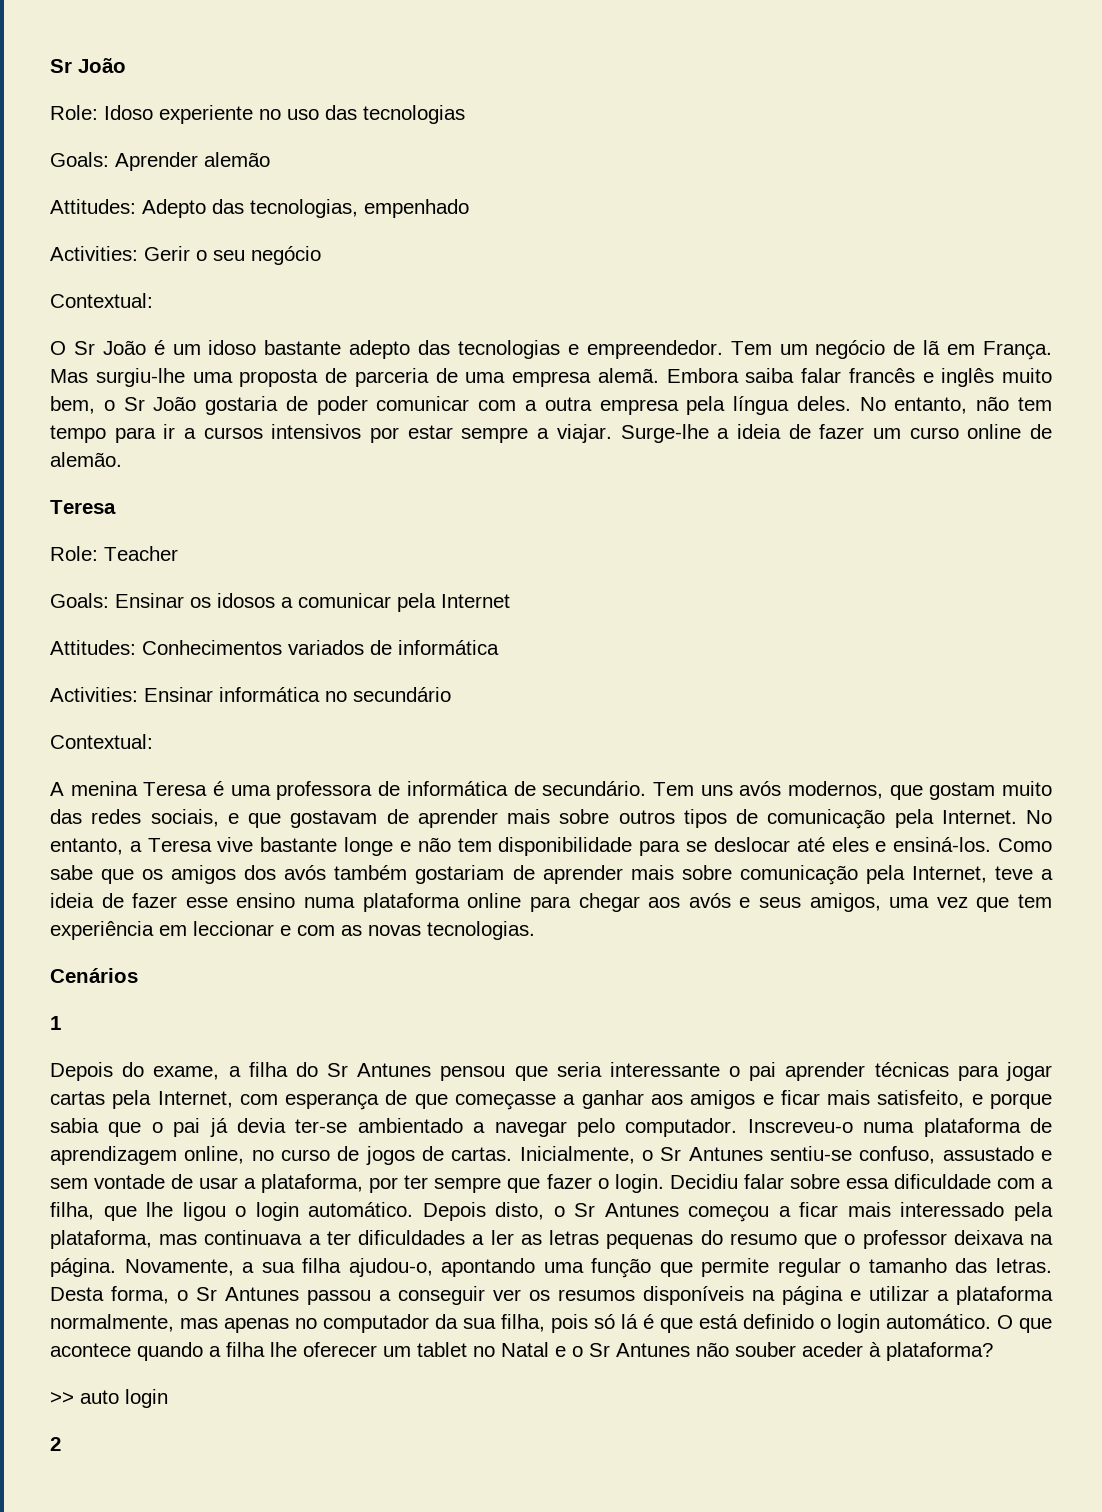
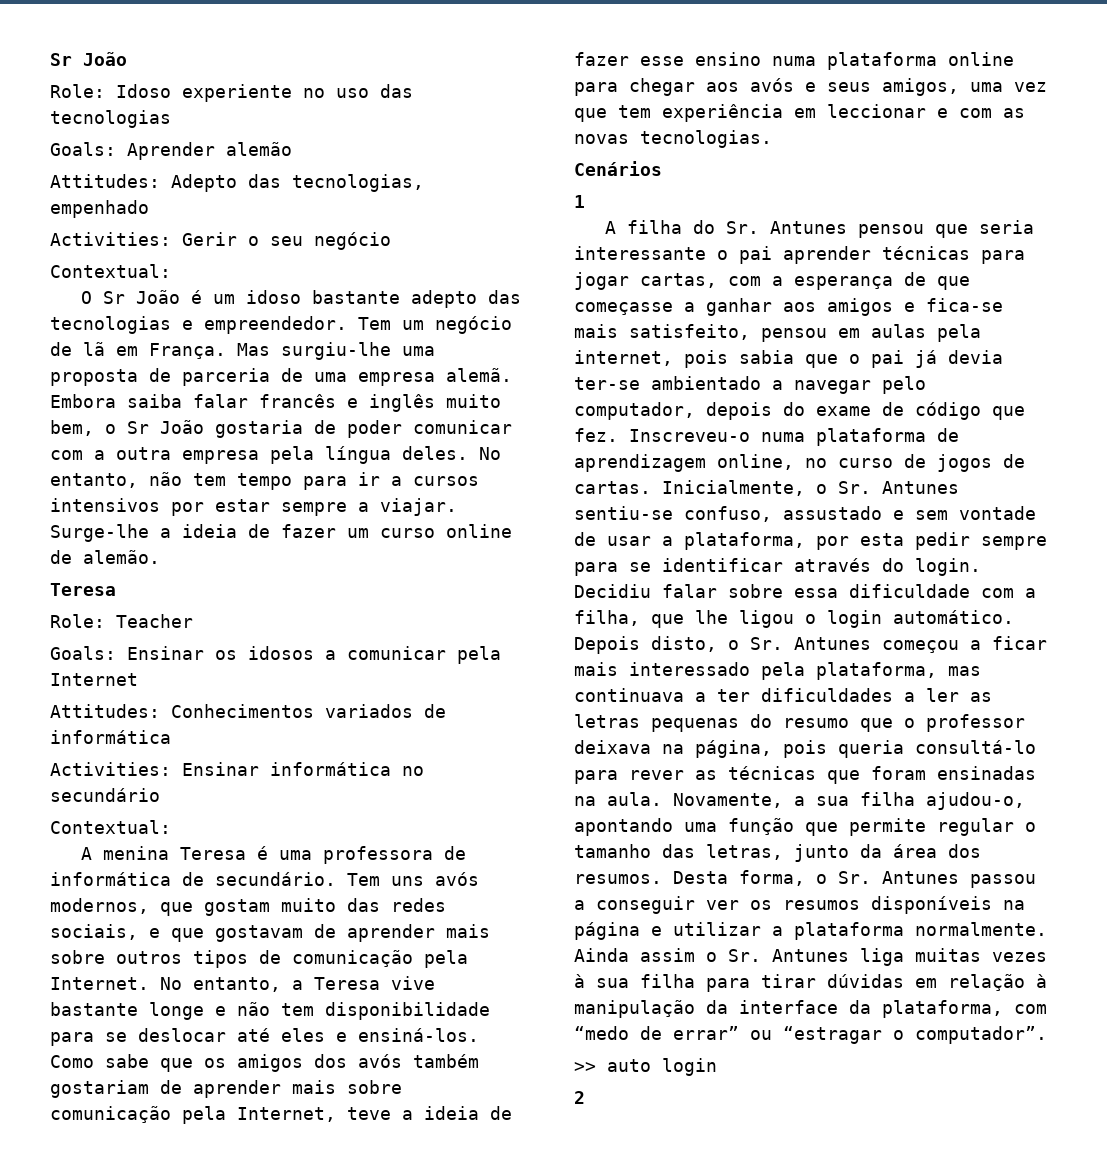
[50,1062,241,1081] Depois do exame, a -> [604,221,616,234] A
[327,1063,349,1077] Sr -> [725,221,759,234] Sr.
[50,1090,278,1109] cartas pela Internet, com -> [640,273,783,288] cartas, com a
[780,1090,820,1105] ficar -> [926,298,1003,312] fica-se
[971,1093,1052,1109] e porque -> [761,324,981,342] [574,350,728,368] pensou em aulas pela internet, pois
[625,1118,738,1137] computador. -> [574,402,1025,420] [574,428,618,442] computador, depois do exame de código que fez.
[660,1147,682,1161] Sr -> [838,481,871,494] Sr.
[404,1174,609,1193] ter sempre que fazer o -> [860,532,1047,550] [574,558,904,576] esta pedir sempre para se identificar através do
[574,1203,596,1217] Sr -> [750,637,783,650] Sr.
[50,1258,116,1277] página. -> [695,740,1036,758] [574,766,1036,784] [574,792,662,806] página, pois queria consultá-lo para rever as técnicas que foram ensinadas na aula.
[995,1258,1052,1273] letras. -> [706,844,981,862] [574,874,662,884] letras, junto da área dos resumos.
[196,1287,217,1301] Sr -> [838,871,871,884] Sr.
[50,1314,1052,1333] [50,1342,993,1361] normalmente, mas apenas no computador da sua filha, pois só lá é que está definido o login automático. O que acontece quando a filha lhe oferecer um tablet no Natal e o Sr Antunes não souber aceder à plataforma? -> [915,922,1047,936] [574,948,1047,966] [574,974,1047,992] [574,1000,1047,1018] [574,1026,1047,1044] normalmente. Ainda assim o Sr. Antunes liga muitas vezes à sua filha para tirar dúvidas em relação à manipulação da interface da plataforma, com “medo de errar” ou “estragar o computador”.

